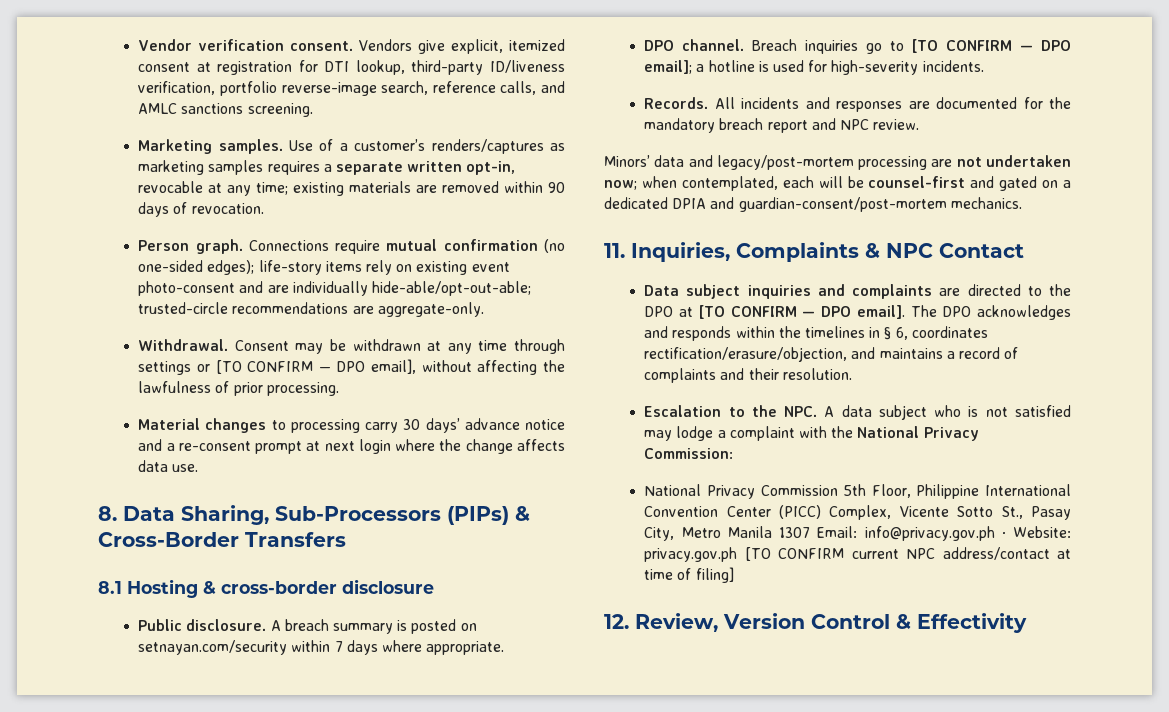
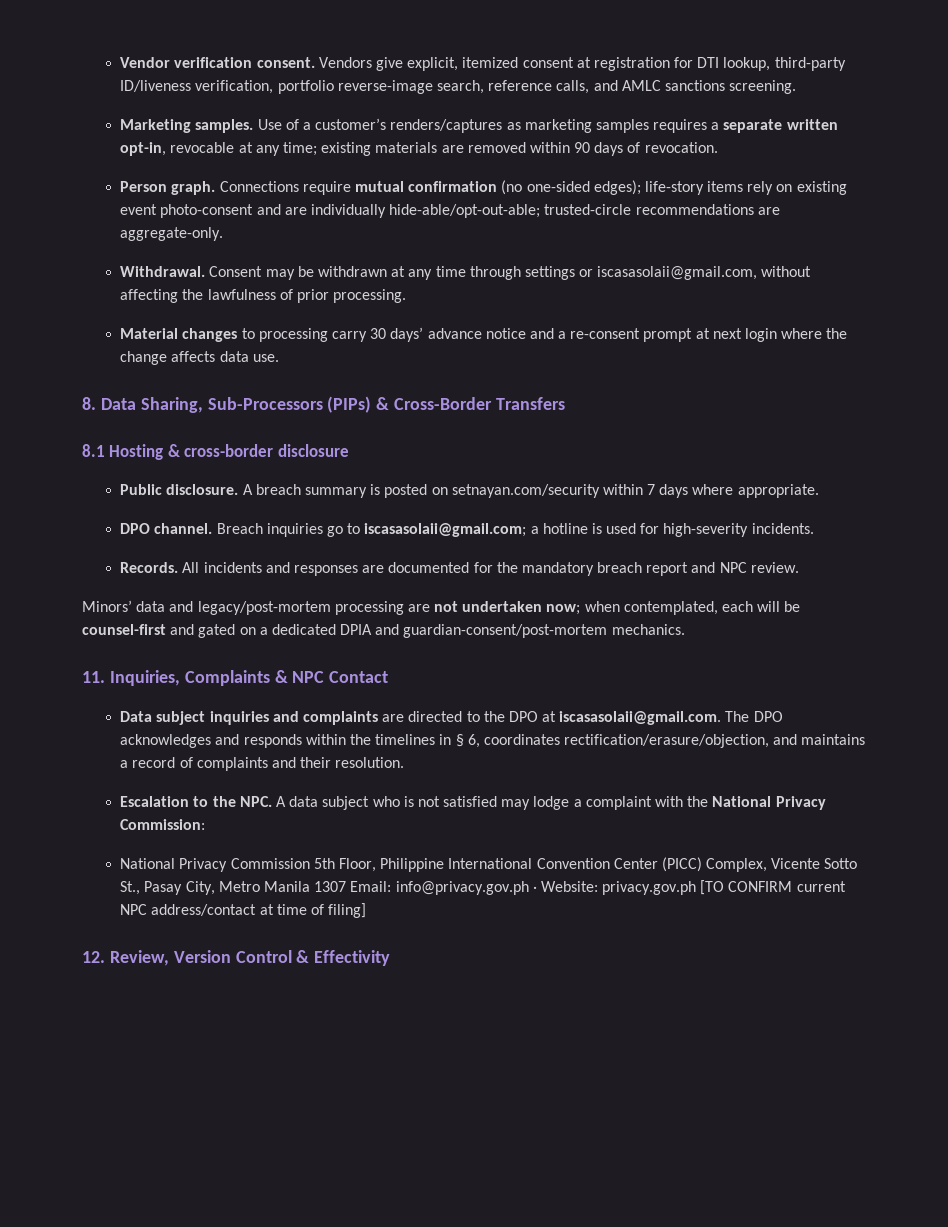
[215,359,417,374] [TO CONFIRM — DPO email], -> [597,266,758,280] iscasasolaii@gmail.com,
[912,39,1071,53] [644,60,693,74] [TO CONFIRM — DPO email]; -> [364,523,527,537] iscasasolaii@gmail.com;
[698,305,905,319] [TO CONFIRM — DPO email]. -> [559,711,722,725] iscasasolaii@gmail.com.

